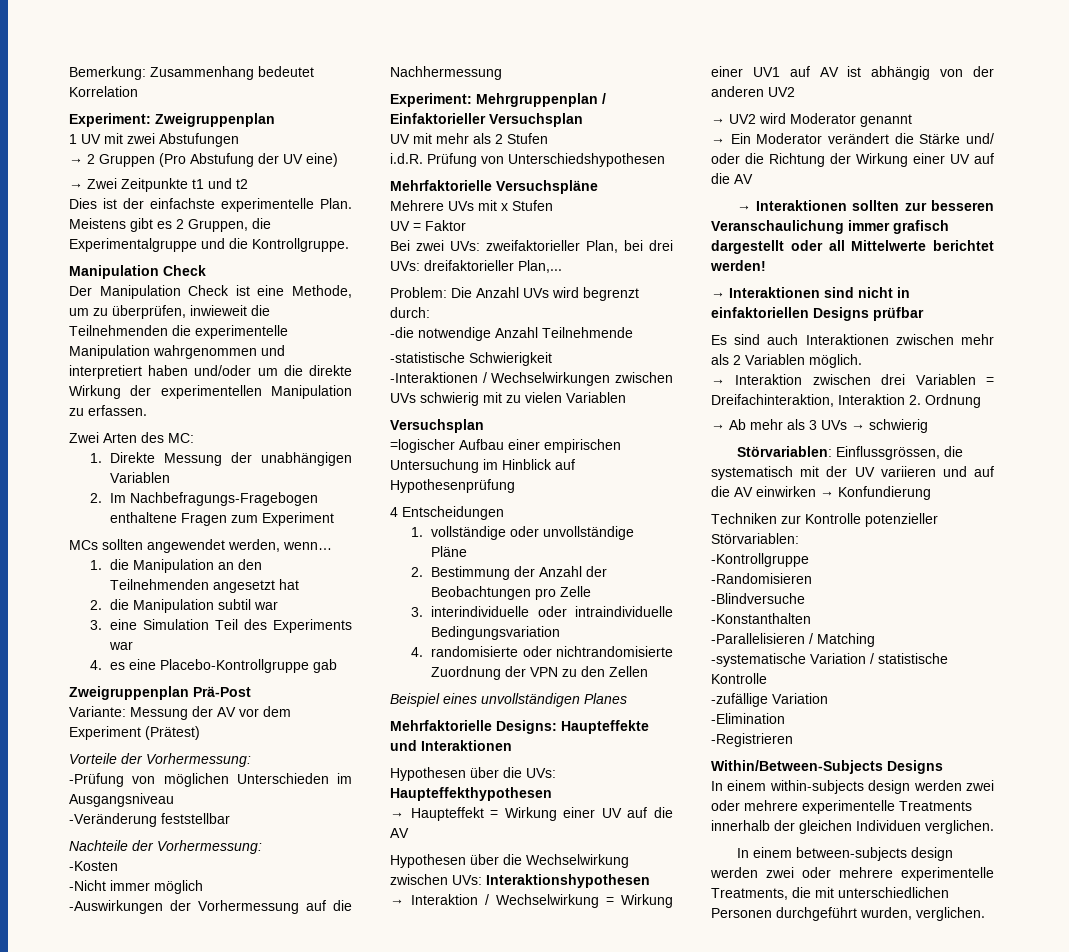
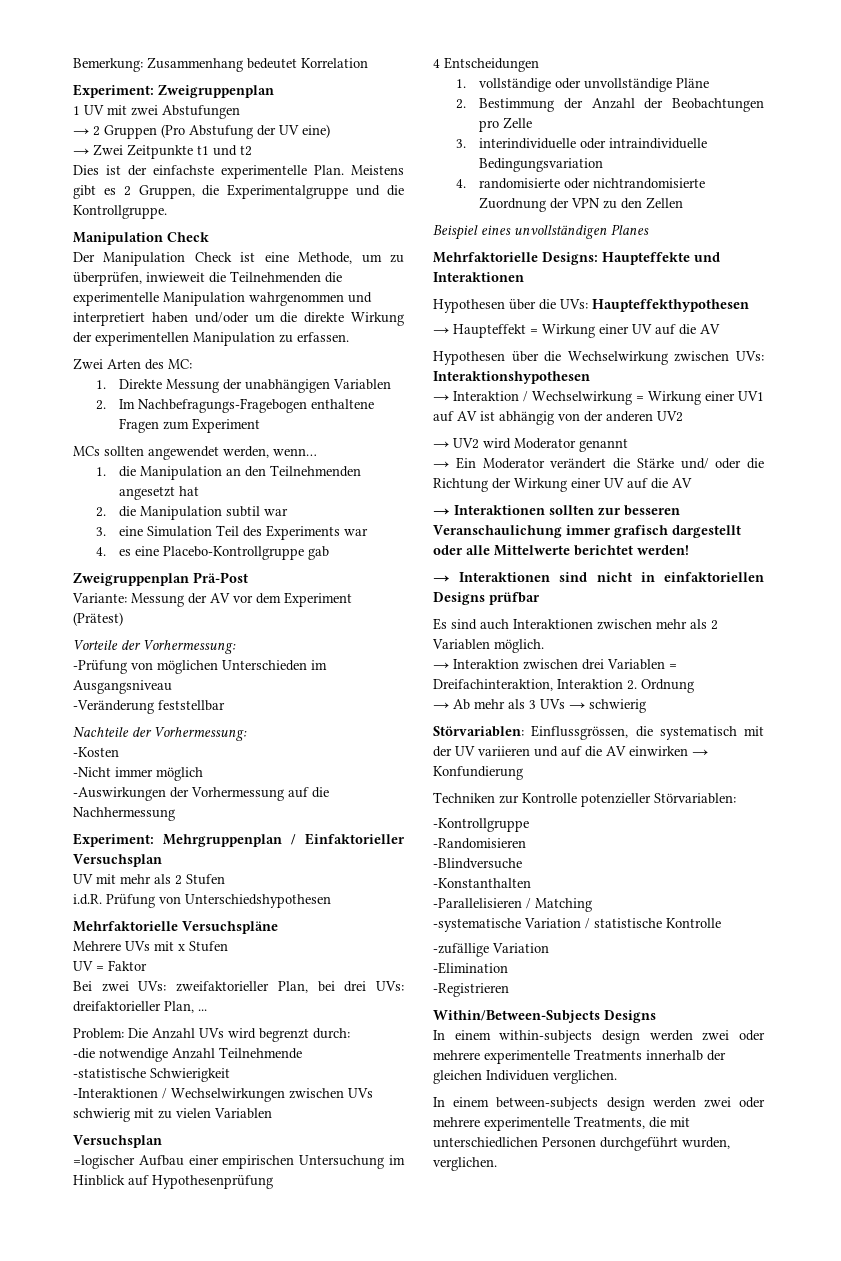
[518,260,562,273] Plan,... -> [164,1001,207,1013] Plan, ...
[828,240,845,251] all -> [466,545,490,555] alle

